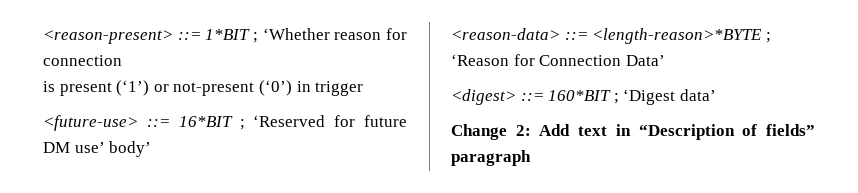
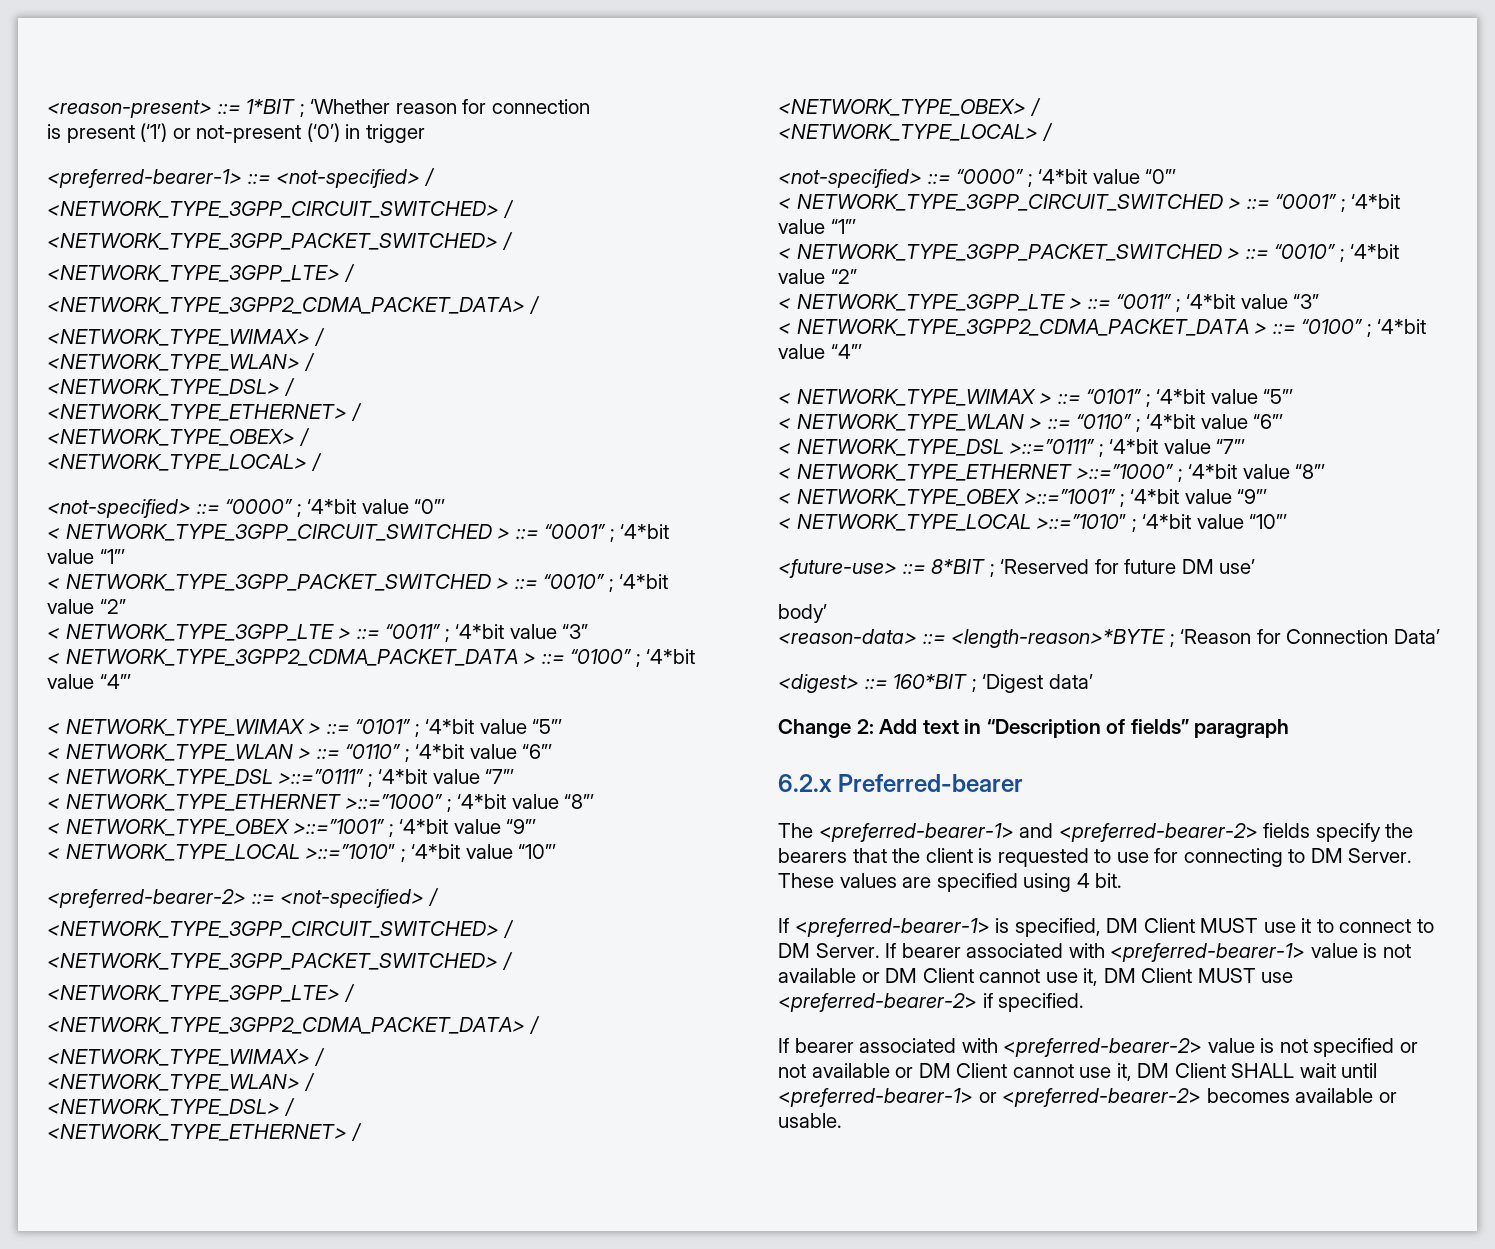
(364, 88) none -> [47,168,435,188] [47,200,514,218] [47,232,513,250] [47,264,355,282] [47,296,540,314] [47,328,325,346] [47,353,315,371] [47,378,295,396] [47,403,362,421] [47,428,310,446] [47,453,322,471] [47,499,446,518] [47,524,670,542] [47,549,125,564] [47,574,669,592] [47,599,126,614] [47,624,589,642] [47,649,696,667] [47,674,131,689] [47,719,563,737] [47,744,553,762] [47,769,515,787] [47,794,595,812] [47,819,537,837] [47,844,557,862] [47,888,439,908] [47,920,514,938] [47,952,513,970] [47,984,355,1002] [47,1016,540,1034] [47,1048,325,1066] [47,1073,315,1091] [47,1098,295,1116] [47,1123,362,1141] [778,98,1041,116] [778,123,1053,141] [778,169,1177,188] [778,194,1401,212] [778,219,856,234] [778,244,1400,262] [778,269,857,284] [778,294,1320,312] [778,319,1427,337] [778,344,862,359] [778,389,1294,407] [778,414,1284,432] [778,439,1246,457] [778,464,1326,482] [778,489,1268,507] [778,514,1288,532] // <preferred-bearer-1> ::= <not-specified> / // <NETWORK_TYPE_3GPP_CIRCUIT_SWITCHED> / // <NETWORK_TYPE_3GPP_PACKET_SWITCHED> / // <NETWORK_TYPE_3GPP_LTE> / // <NETWORK_TYPE_3GPP2_CDMA_PACKET_DATA> / // <NETWORK_TYPE_WIMAX> / // <NETWORK_TYPE_WLAN> / // <NETWORK_TYPE_DSL> / // <NETWORK_TYPE_ETHERNET> / // <NETWORK_TYPE_OBEX> / // <NETWORK_TYPE_LOCAL> / // <not-specified> ::= “0000” ; ‘4*bit value “0”’ // < NETWORK_TYPE_3GPP_CIRCUIT_SWITCHED > ::= “0001” ; ‘4*bit value “1”’ // < NETWORK_TYPE_3GPP_PACKET_SWITCHED > ::= “0010” ; ‘4*bit value “2” // < NETWORK_TYPE_3GPP_LTE > ::= “0011” ; ‘4*bit value “3” // < NETWORK_TYPE_3GPP2_CDMA_PACKET_DATA > ::= “0100” ; ‘4*bit value “4”’ // < NETWORK_TYPE_WIMAX > ::= “0101” ; ‘4*bit value “5”’ // < NETWORK_TYPE_WLAN > ::= “0110” ; ‘4*bit value “6”’ // < NETWORK_TYPE_DSL >::=”0111” ; ‘4*bit value “7”’ // < NETWORK_TYPE_ETHERNET >::=”1000” ; ‘4*bit value “8”’ // < NETWORK_TYPE_OBEX >::=”1001” ; ‘4*bit value “9”’ // < NETWORK_TYPE_LOCAL >::=”1010” ; ‘4*bit value “10”’ // <preferred-bearer-2> ::= <not-specified> / // <NETWORK_TYPE_3GPP_CIRCUIT_SWITCHED> / // <NETWORK_TYPE_3GPP_PACKET_SWITCHED> / // <NETWORK_TYPE_3GPP_LTE> / // <NETWORK_TYPE_3GPP2_CDMA_PACKET_DATA> / // <NETWORK_TYPE_WIMAX> / // <NETWORK_TYPE_WLAN> / // <NETWORK_TYPE_DSL> / // <NETWORK_TYPE_ETHERNET> / // <NETWORK_TYPE_OBEX> / // <NETWORK_TYPE_LOCAL> / // <not-specified> ::= “0000” ; ‘4*bit value “0”’ // < NETWORK_TYPE_3GPP_CIRCUIT_SWITCHED > ::= “0001” ; ‘4*bit value “1”’ // < NETWORK_TYPE_3GPP_PACKET_SWITCHED > ::= “0010” ; ‘4*bit value “2” // < NETWORK_TYPE_3GPP_LTE > ::= “0011” ; ‘4*bit value “3” // < NETWORK_TYPE_3GPP2_CDMA_PACKET_DATA > ::= “0100” ; ‘4*bit value “4”’ // < NETWORK_TYPE_WIMAX > ::= “0101” ; ‘4*bit value “5”’ // < NETWORK_TYPE_WLAN > ::= “0110” ; ‘4*bit value “6”’ // < NETWORK_TYPE_DSL >::=”0111” ; ‘4*bit value “7”’ // < NETWORK_TYPE_ETHERNET >::=”1000” ; ‘4*bit value “8”’ // < NETWORK_TYPE_OBEX >::=”1001” ; ‘4*bit value “9”’ // < NETWORK_TYPE_LOCAL >::=”1010” ; ‘4*bit value “10”’
[178,116,233,127] 16*BIT -> [931,559,986,574] 8*BIT
(105, 147) none -> (1256, 566) //
(531, 158) none -> [778,774,1024,792] [778,823,1414,842] [778,848,1413,867] [778,873,1123,892] [778,918,1434,937] [778,943,1411,962] [778,968,1294,986] [778,993,1085,1012] [778,1038,1418,1057] [778,1063,1378,1081] [778,1088,1397,1107] [778,1113,842,1128] // 6.2.x Preferred-bearer // The <preferred-bearer-1> and <preferred-bearer-2> fields specify the bearers that the client is requested to use for connecting to DM Server. These values are specified using 4 bit. // If <preferred-bearer-1> is specified, DM Client MUST use it to connect to DM Server. If bearer associated with <preferred-bearer-1> value is not available or DM Client cannot use it, DM Client MUST use <preferred-bearer-2> if specified. // If bearer associated with <preferred-bearer-2> value is not specified or not available or DM Client cannot use it, DM Client SHALL wait until <preferred-bearer-1> or <preferred-bearer-2> becomes available or usable.

